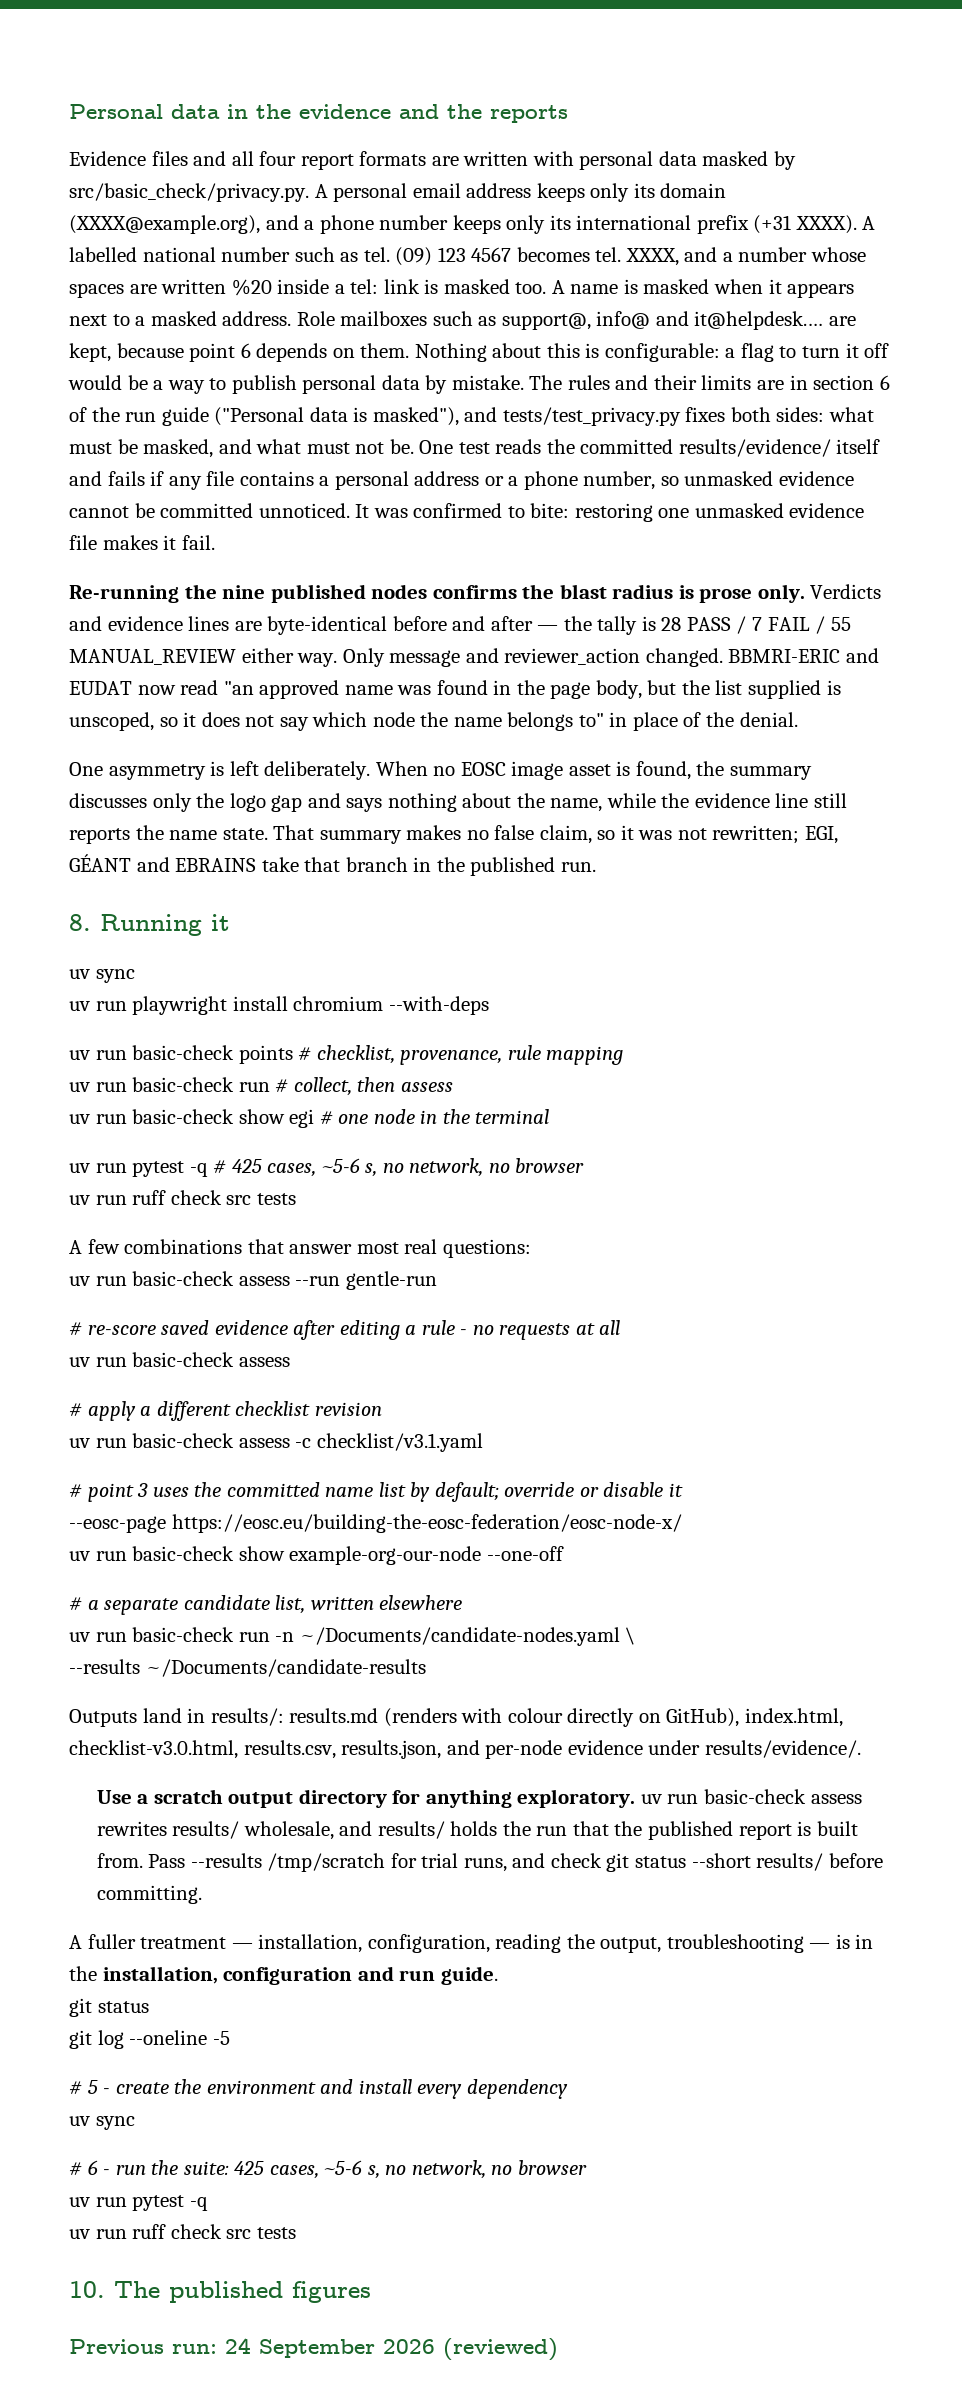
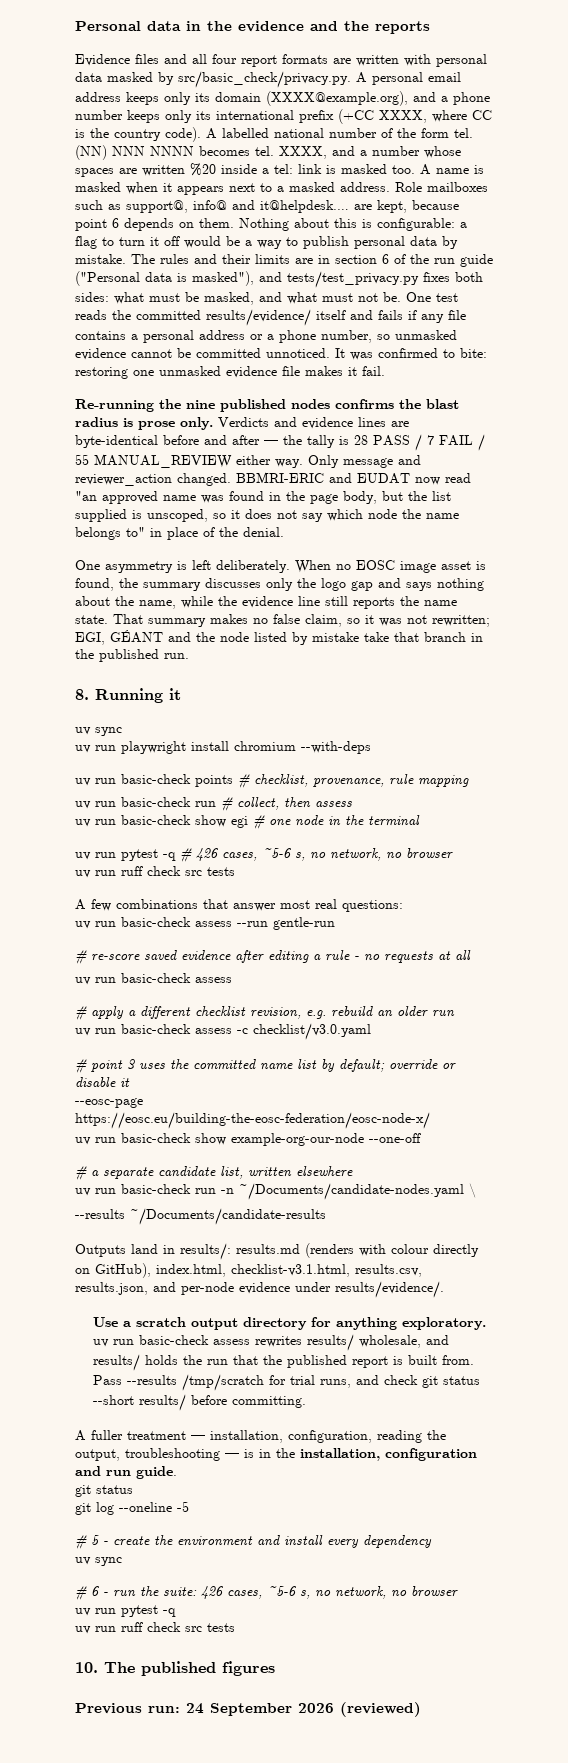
[753,215,876,234] [69,247,512,266] (+31 XXXX). A labelled national number such as tel. (09) 123 4567 -> [338,109,492,124] [75,127,473,142] [75,145,194,160] (+CC XXXX, where CC is the country code). A labelled national number of the form tel. (NN) NNN NNNN
[175,858,257,872] EBRAINS -> [196,632,359,645] the node listed by mistake
[231,1159,262,1173] 425 -> [196,848,218,861] 426
[314,1402,382,1416] revision -> [250,1006,455,1019] revision, e.g. rebuild an older run
[316,1433,483,1452] checklist/v3.1.yaml -> [253,1023,371,1040] checklist/v3.0.yaml
[69,1740,238,1759] checklist-v3.0.html, -> [231,1264,350,1277] checklist-v3.1.html,
[234,2161,265,2175] 425 -> [201,1586,223,1599] 426

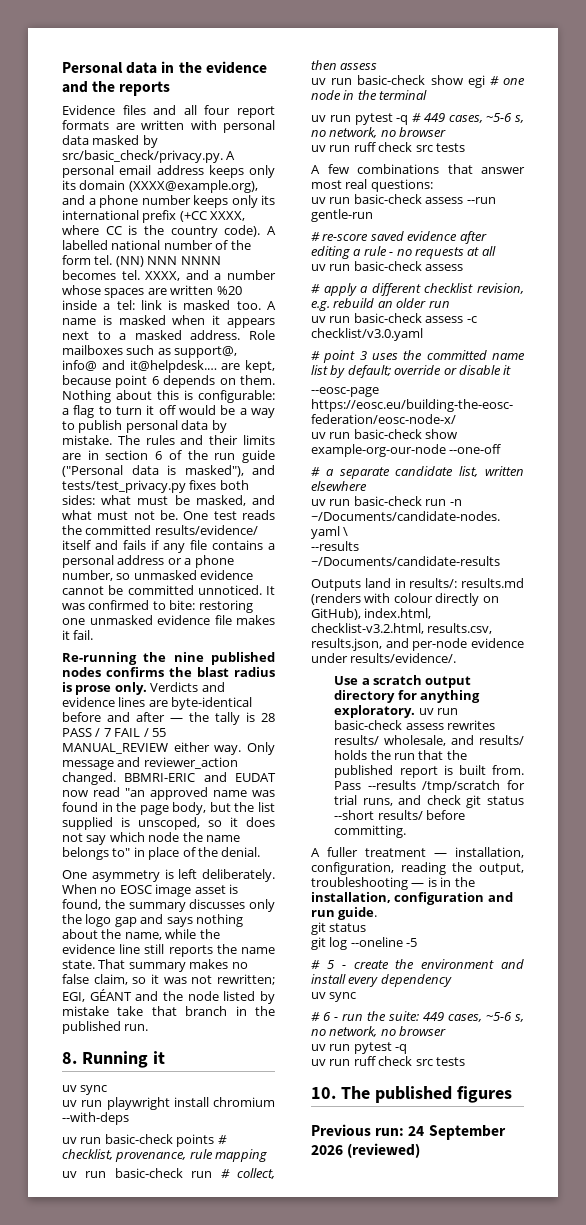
[196,848,218,861] 426 -> [423,113,445,122] 449
[231,1264,350,1277] checklist-v3.1.html, -> [311,623,424,634] checklist-v3.2.html,
[201,1586,223,1599] 426 -> [423,1012,444,1021] 449

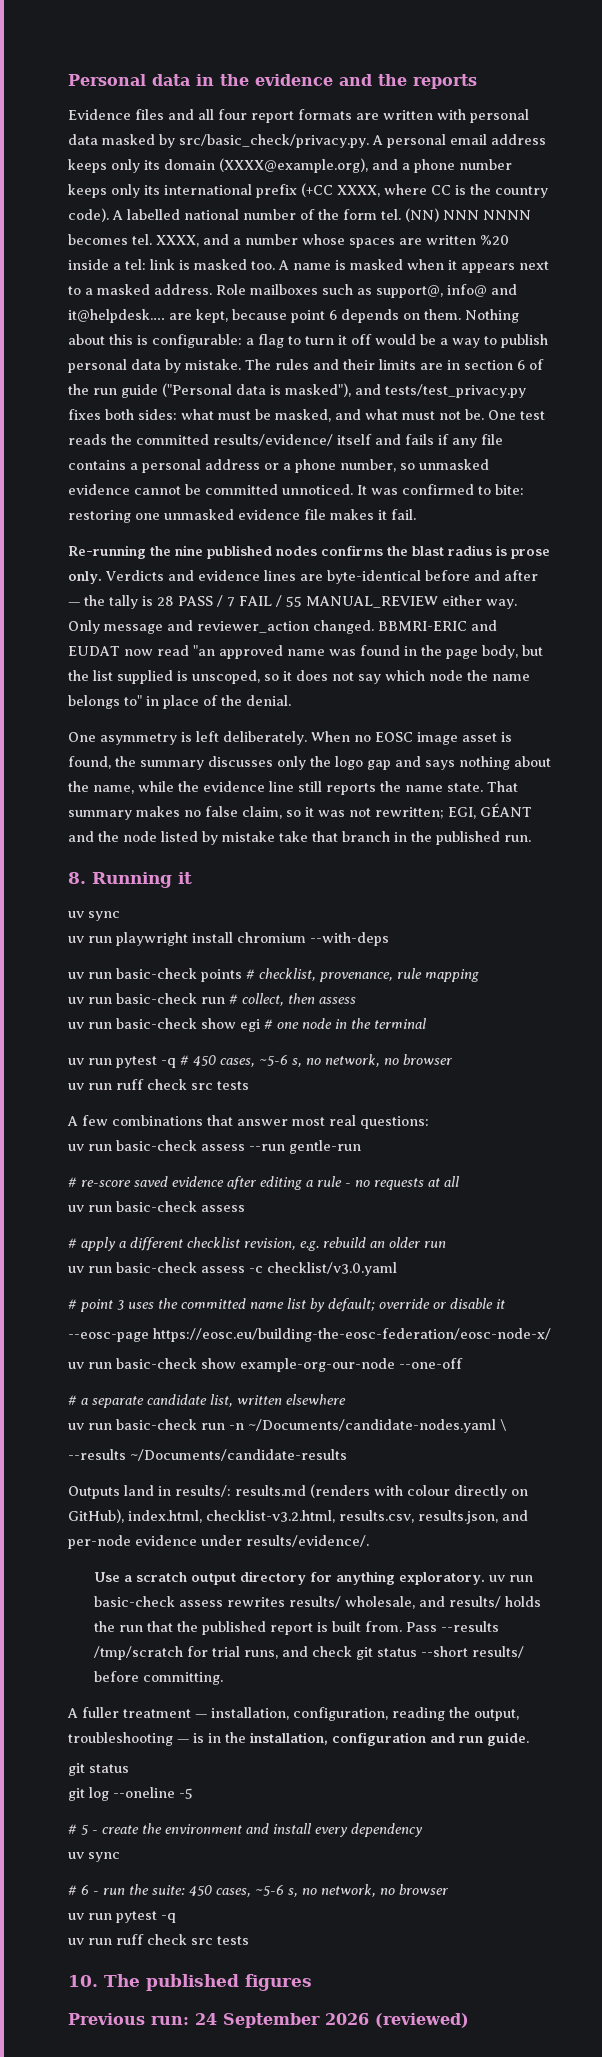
[423,113,445,122] 449 -> [193,1055,216,1066] 450
[423,1012,444,1021] 449 -> [189,1885,212,1896] 450

